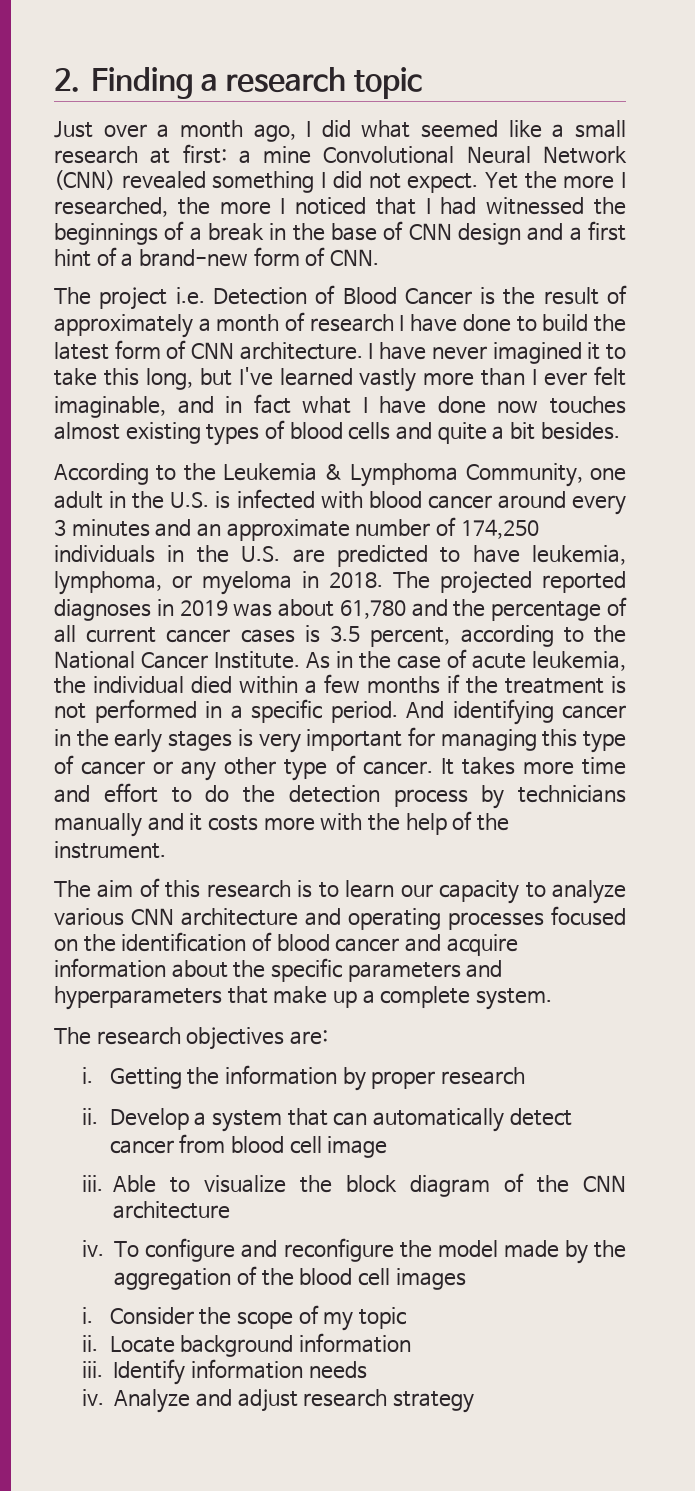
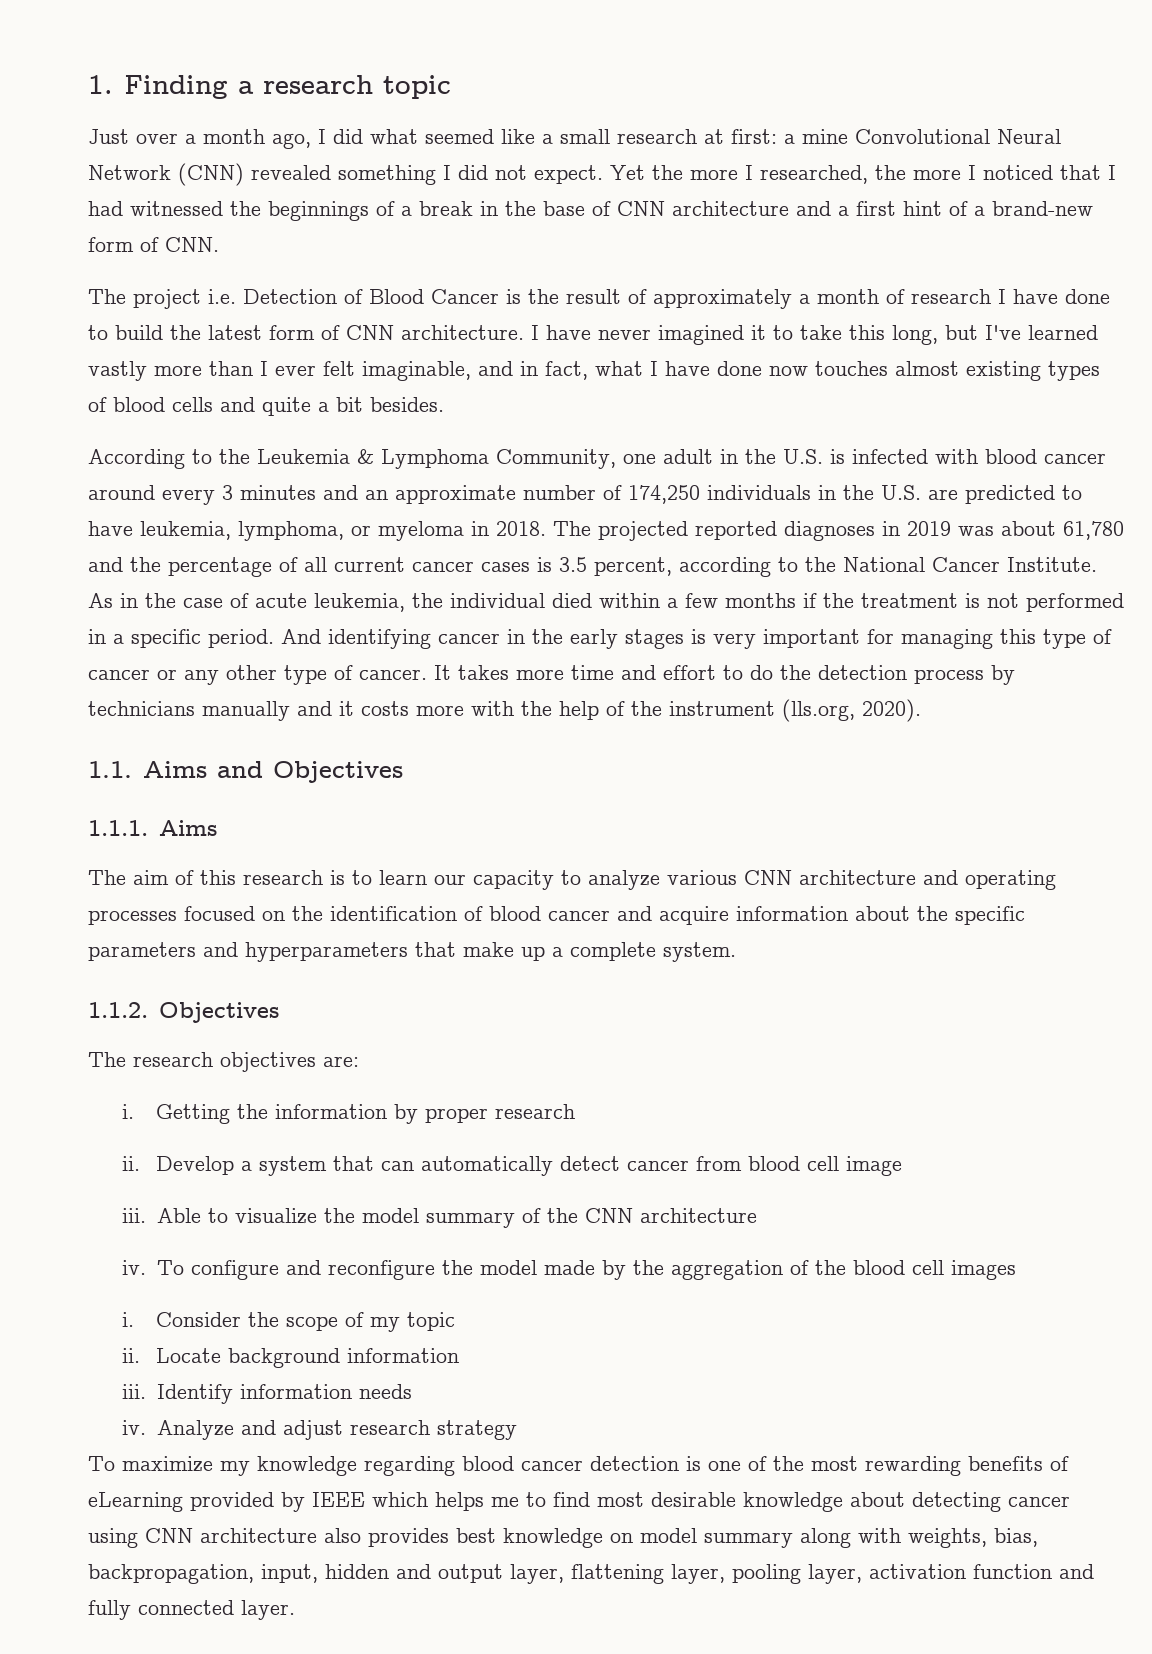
[54,68,80,92] 2. -> [88,75,113,94] 1.
[458,223,522,245] design -> [672,201,789,216] architecture
[253,394,291,414] fact -> [545,361,588,380] fact,
[54,841,166,859] instrument. -> [669,699,921,722] [88,761,403,783] [88,820,217,836] instrument (lls.org, 2020). // 1.1. Aims and Objectives // 1.1.1. Aims
(552, 999) none -> [88,1002,279,1023] // 1.1.2. Objectives
[346,1175,491,1197] block diagram -> [361,1208,515,1228] model summary
(474, 1402) none -> [88,1456,1069,1476] [88,1492,1070,1512] [88,1528,1038,1548] [88,1564,1094,1584] [88,1600,295,1620] // To maximize my knowledge regarding blood cancer detection is one of the most rewarding benefits of eLearning provided by IEEE which helps me to find most desirable knowledge about detecting cancer using CNN architecture also provides best knowledge on model summary along with weights, bias, backpropagation, input, hidden and output layer, flattening layer, pooling layer, activation function and fully connected layer.

